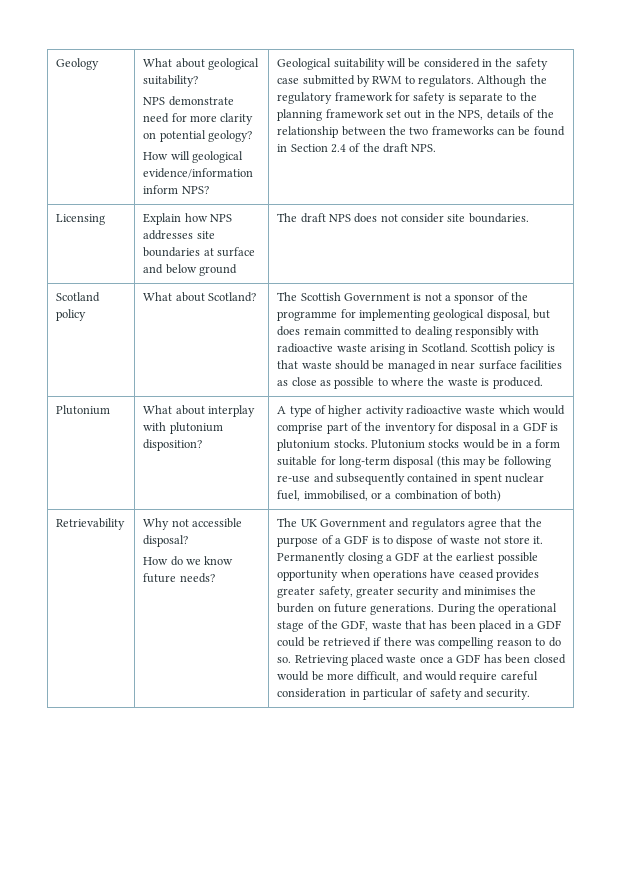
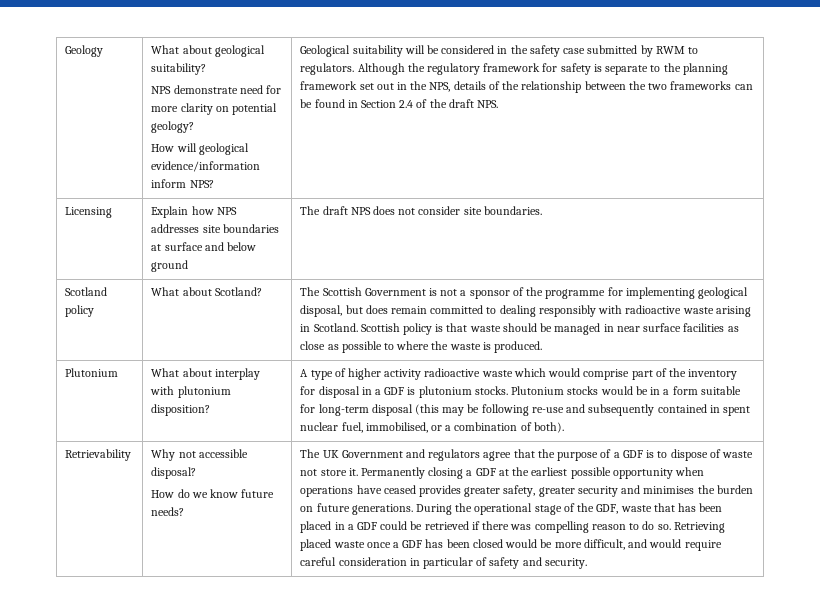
[474,490,502,502] both) -> [533,422,564,433] both).

